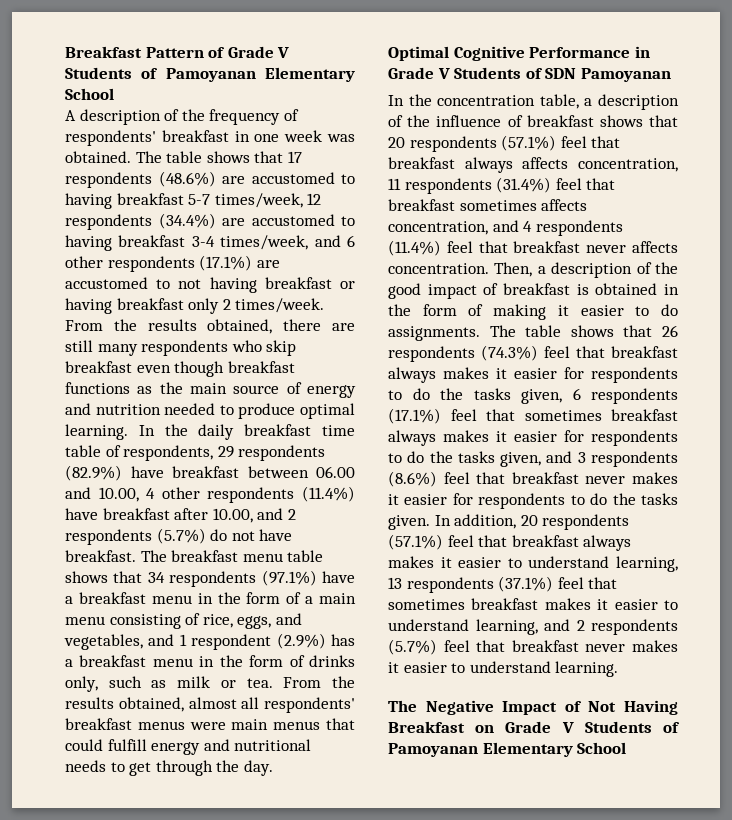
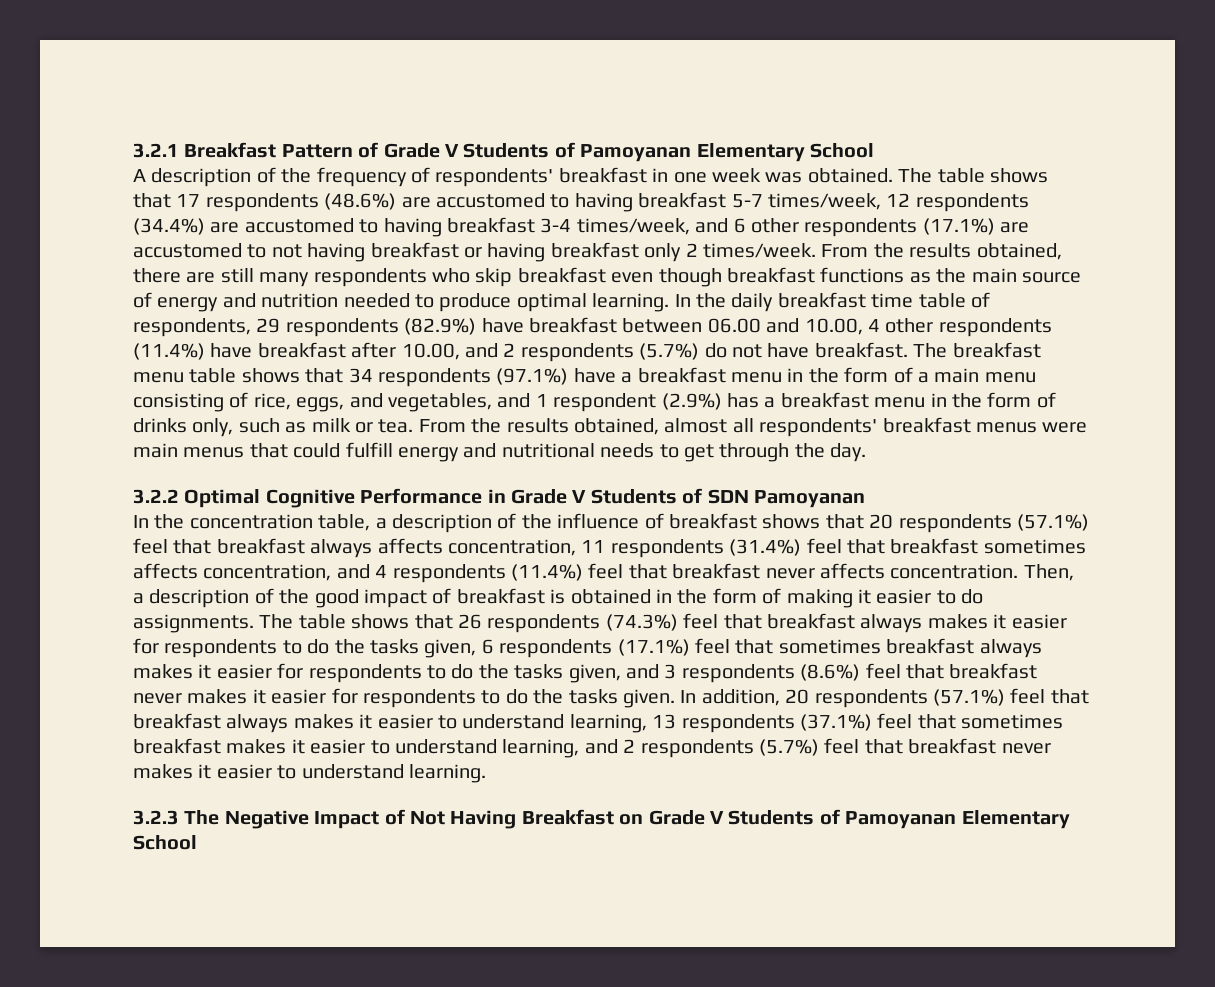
(65, 52) none -> [133,143,179,158] 3.2.1
(273, 768) none -> [133,489,179,504] 3.2.2
(619, 669) none -> [133,810,179,825] 3.2.3

